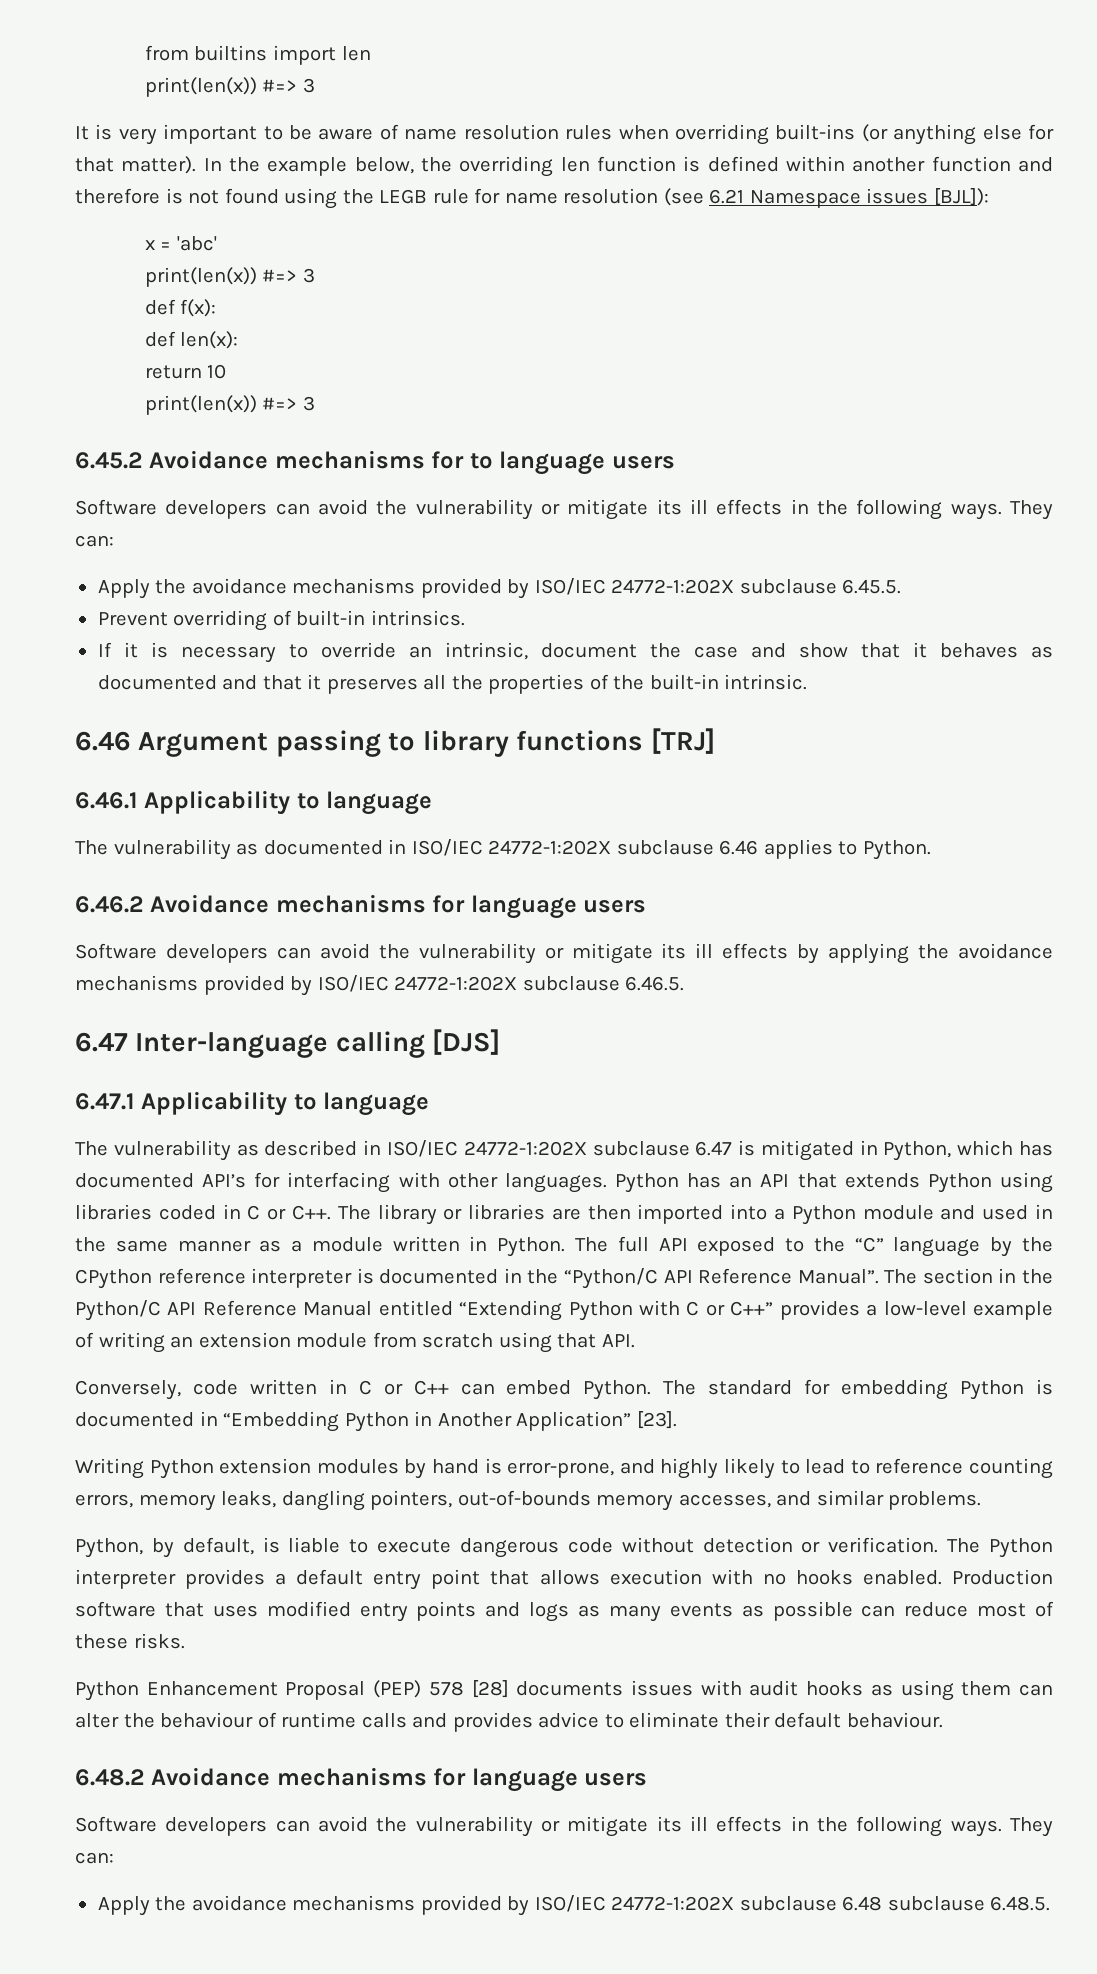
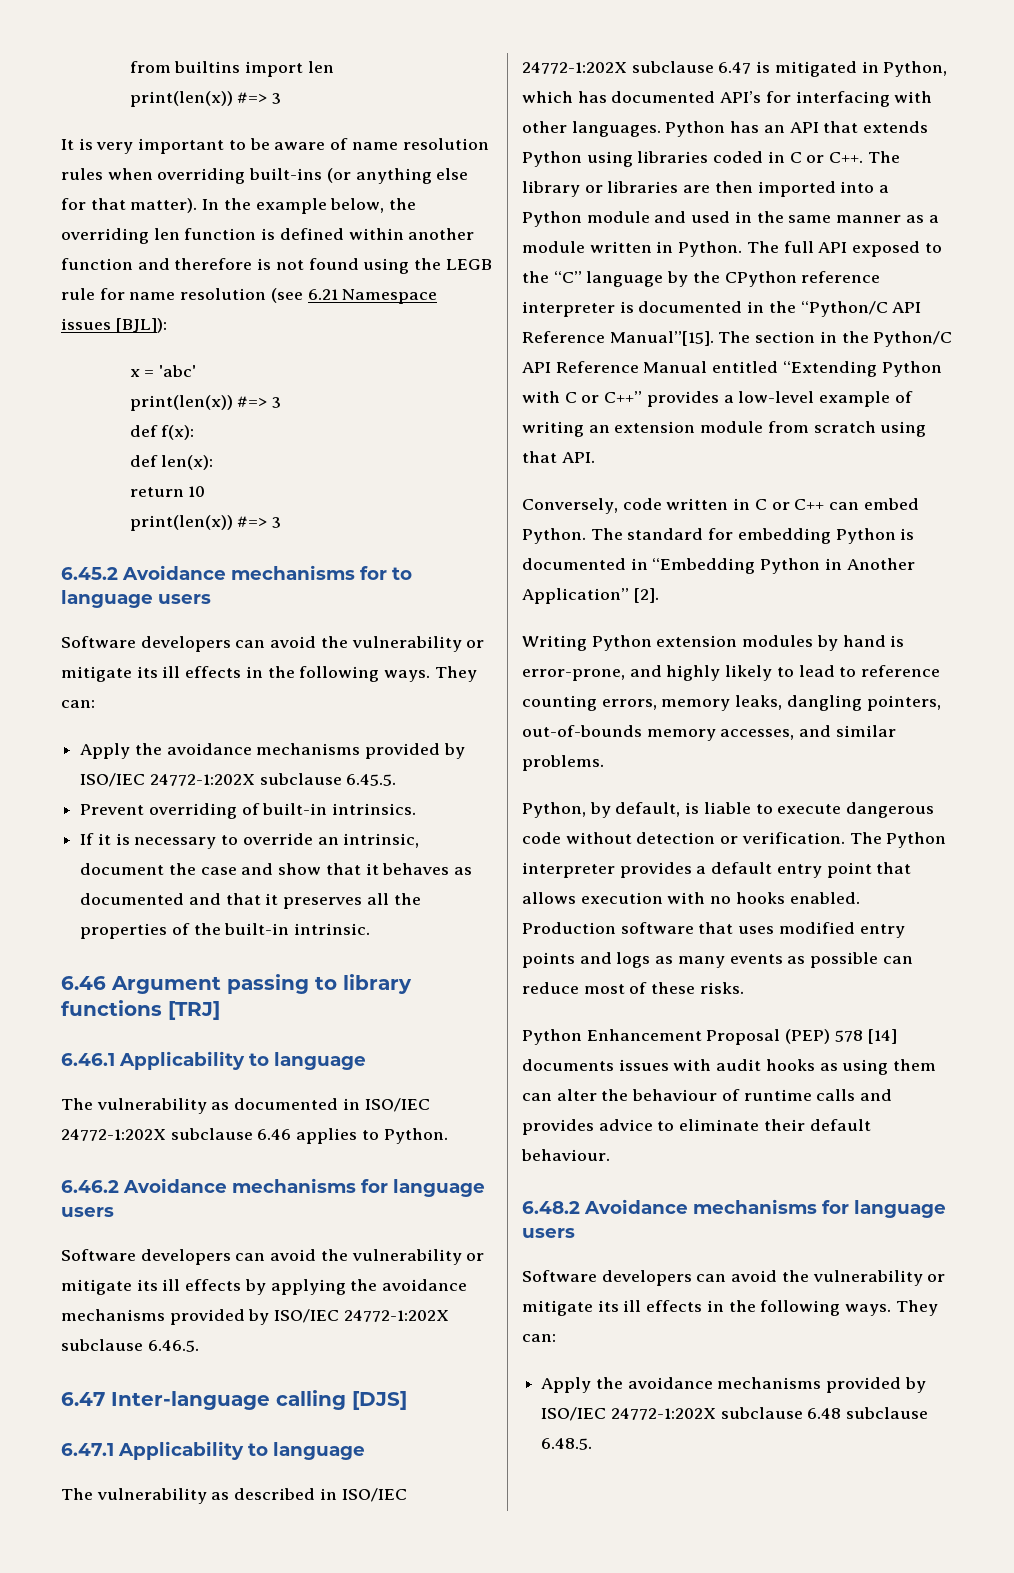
[797,1269,879,1284] Manual”. -> [609,331,714,346] Manual”[15].
[636,1411,677,1429] [23]. -> [633,588,659,603] [2].
[471,1680,509,1698] [28] -> [867,1029,897,1044] [14]

